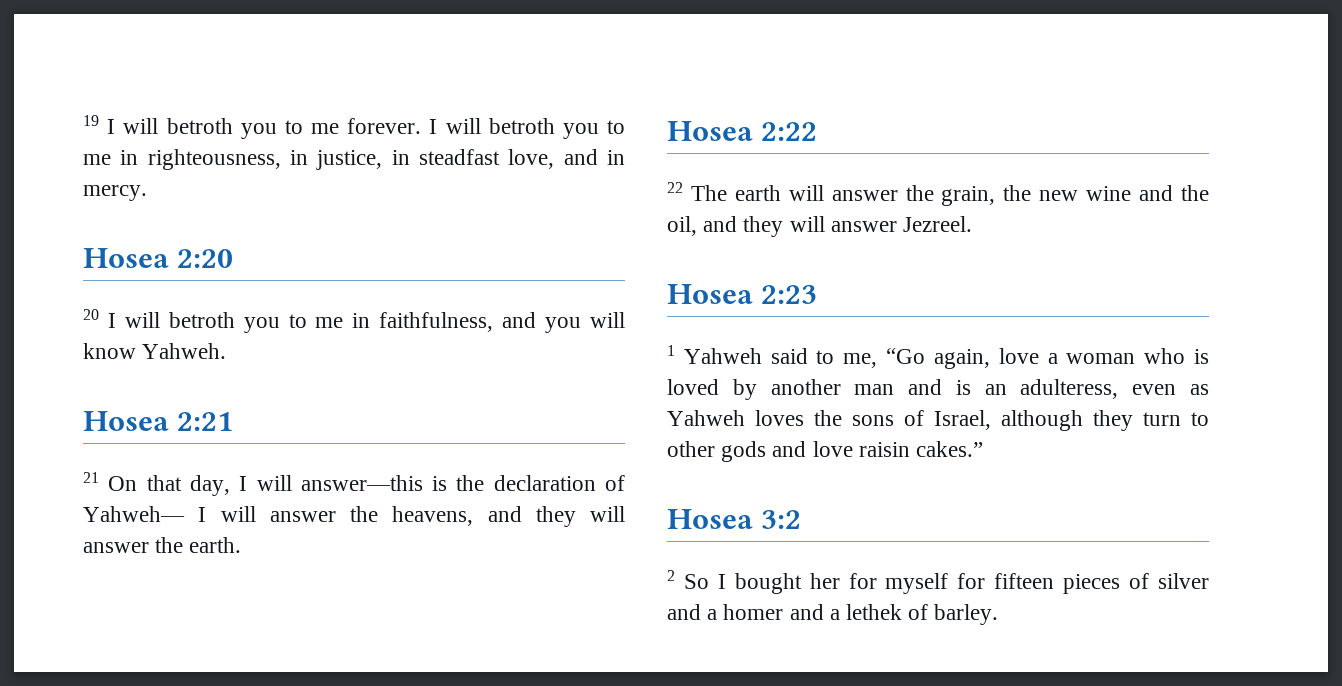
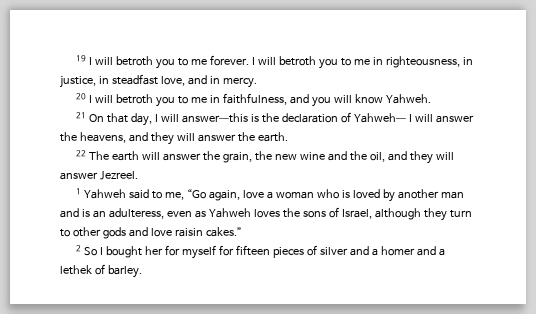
[83,248,234,268] // Hosea 2:20 -> (257, 82) none
[83,411,234,431] // Hosea 2:21 -> (431, 99) none
[667,121,818,141] // Hosea 2:22 -> (288, 137) none
[667,284,818,304] // Hosea 2:23 -> (138, 175) none
[667,509,802,529] // Hosea 3:2 -> (242, 232) none

